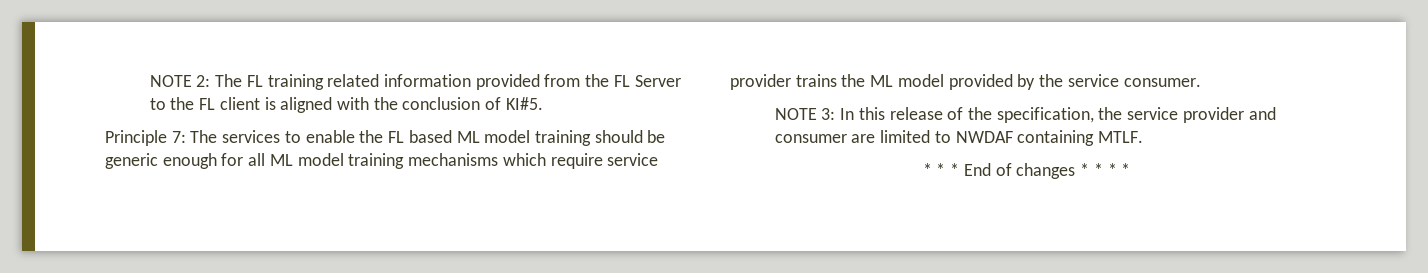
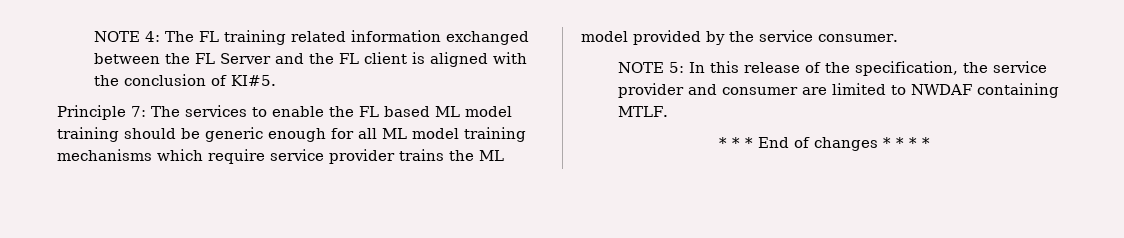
[149,75,211,87] NOTE 2: -> [94,31,161,42] NOTE 4:
[475,74,581,90] provided from -> [446,31,530,45] [94,53,161,64] exchanged between
[149,98,166,110] to -> [275,53,305,64] and
[821,108,836,120] 3: -> [669,62,685,73] 5:

